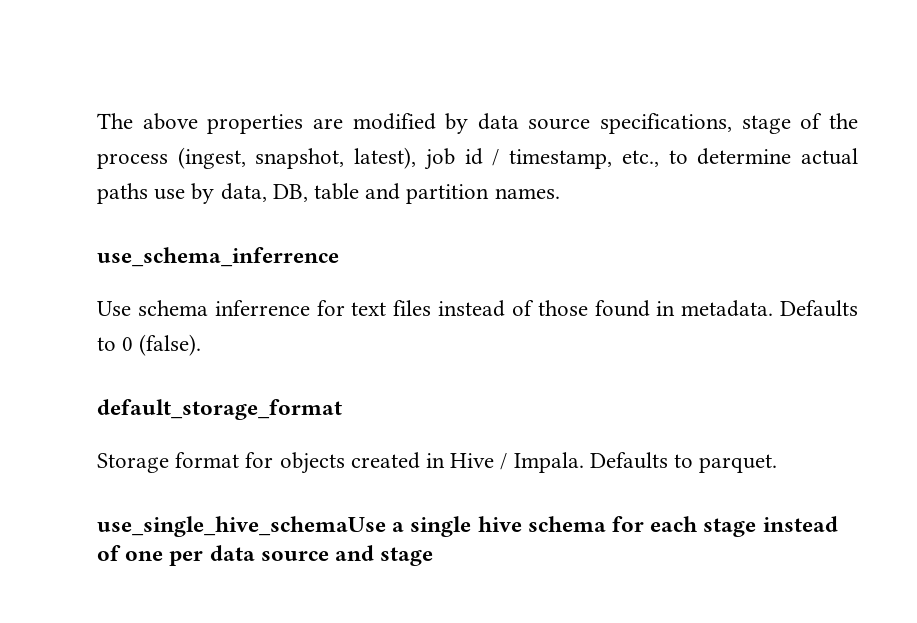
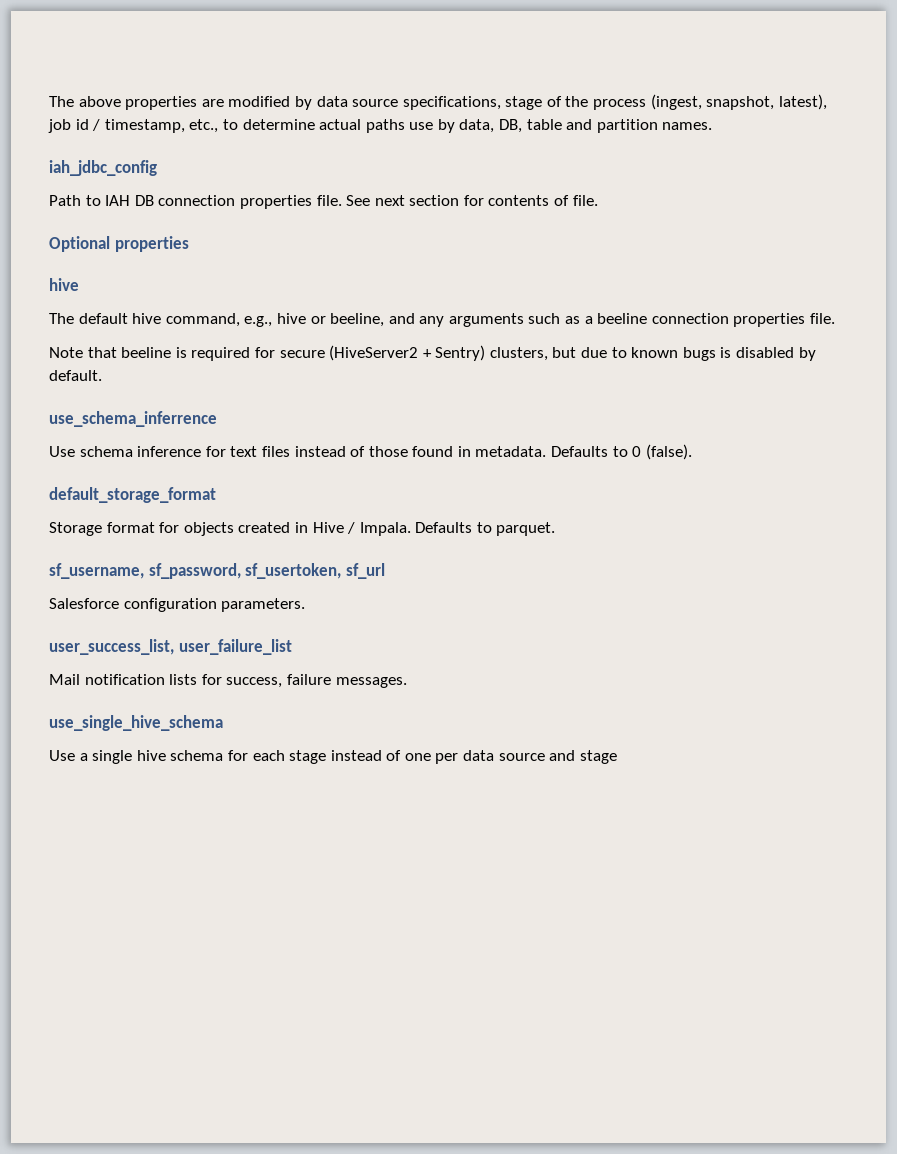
(560, 193) none -> [49,160,157,176] [49,195,598,209] [49,236,189,252] [49,278,79,291] [49,313,836,327] [49,345,816,361] [49,370,102,381] // iah_jdbc_config // Path to IAH DB connection properties file. See next section for contents of file. // Optional properties // hive // The default hive command, e.g., hive or beeline, and any arguments such as a beeline connection properties file. // Note that beeline is required for secure (HiveServer2 + Sentry) clusters, but due to known bugs is disabled by default.
[214,300,310,316] inferrence -> [137,446,202,457] inference
[97,516,386,537] use_single_hive_schemaUse -> [49,563,385,579] [49,598,306,612] [49,639,292,655] [49,674,407,688] [49,715,223,731] [49,750,75,761] sf_username, sf_password, sf_usertoken, sf_url // Salesforce configuration parameters. // user_success_list, user_failure_list // Mail notification lists for success, failure messages. // use_single_hive_schema // Use

